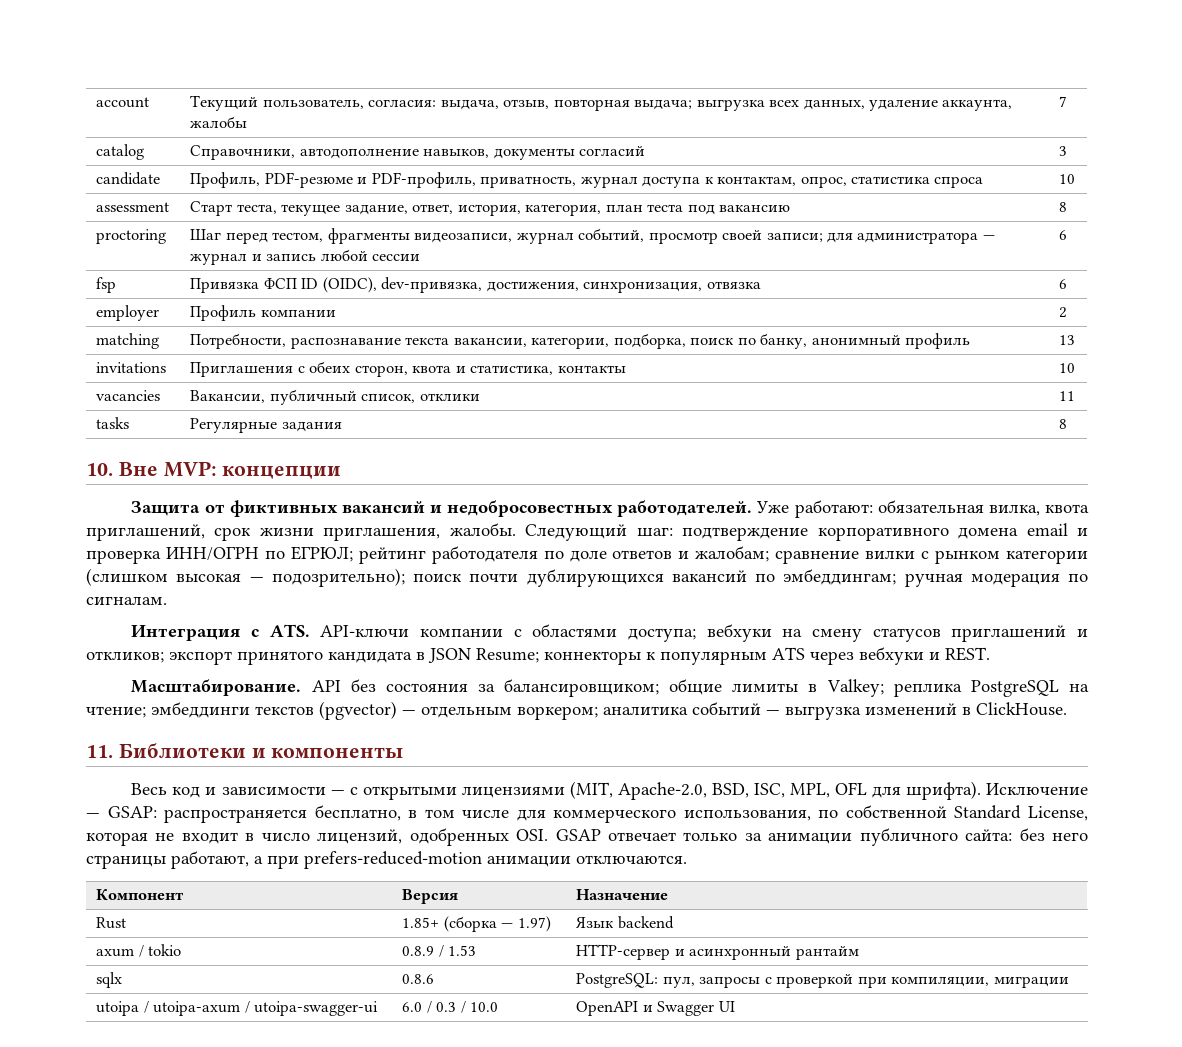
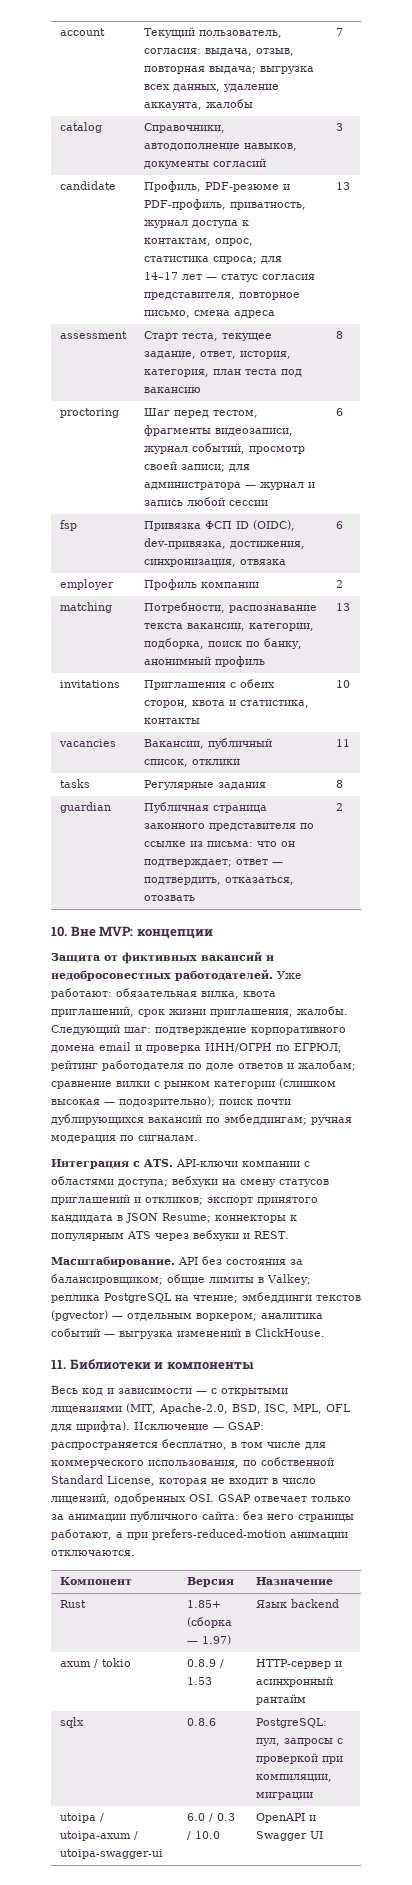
[934,176,984,188] [1059,174,1076,184] спроса | 10 -> [212,256,282,264] [143,272,315,282] [143,292,300,300] [143,310,275,318] [335,182,350,190] спроса; для 14–17 лет — статус согласия представителя, повторное письмо, смена адреса | 13
(1068, 424) none -> [59,802,111,813] [143,802,267,813] [143,823,314,831] [143,841,295,847] [143,859,283,867] [143,877,294,885] [143,895,195,901] [335,803,343,811] // guardian | Публичная страница законного представителя по ссылке из письма: что он подтверждает; ответ — подтвердить, отказаться, отозвать | 2

